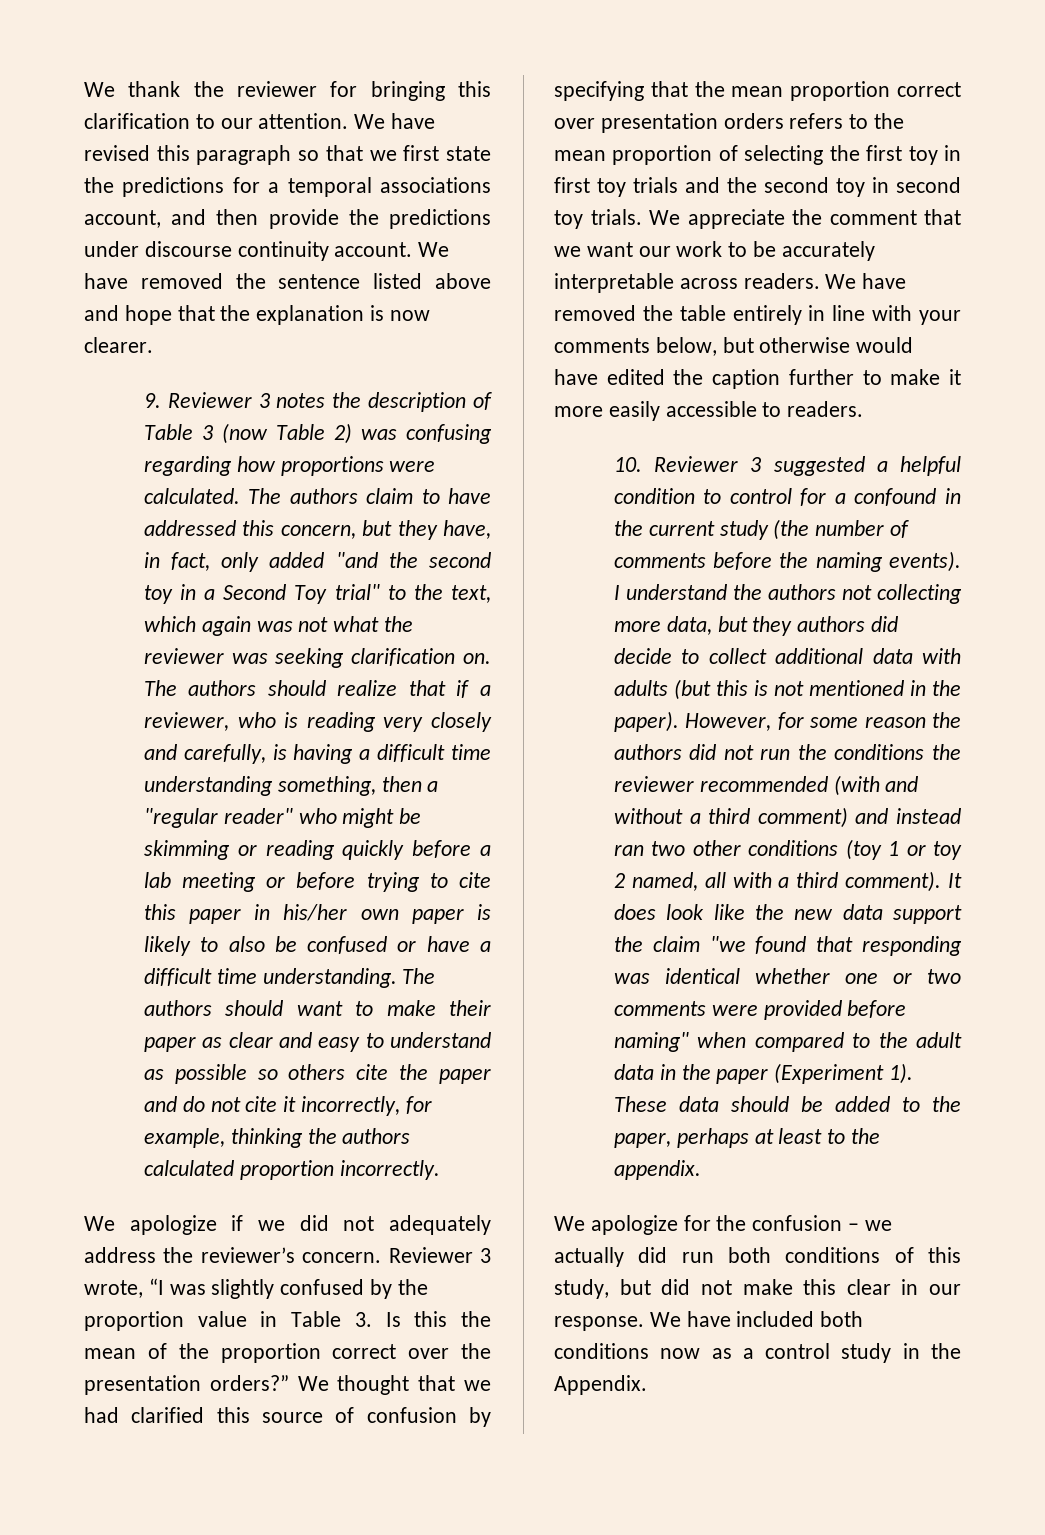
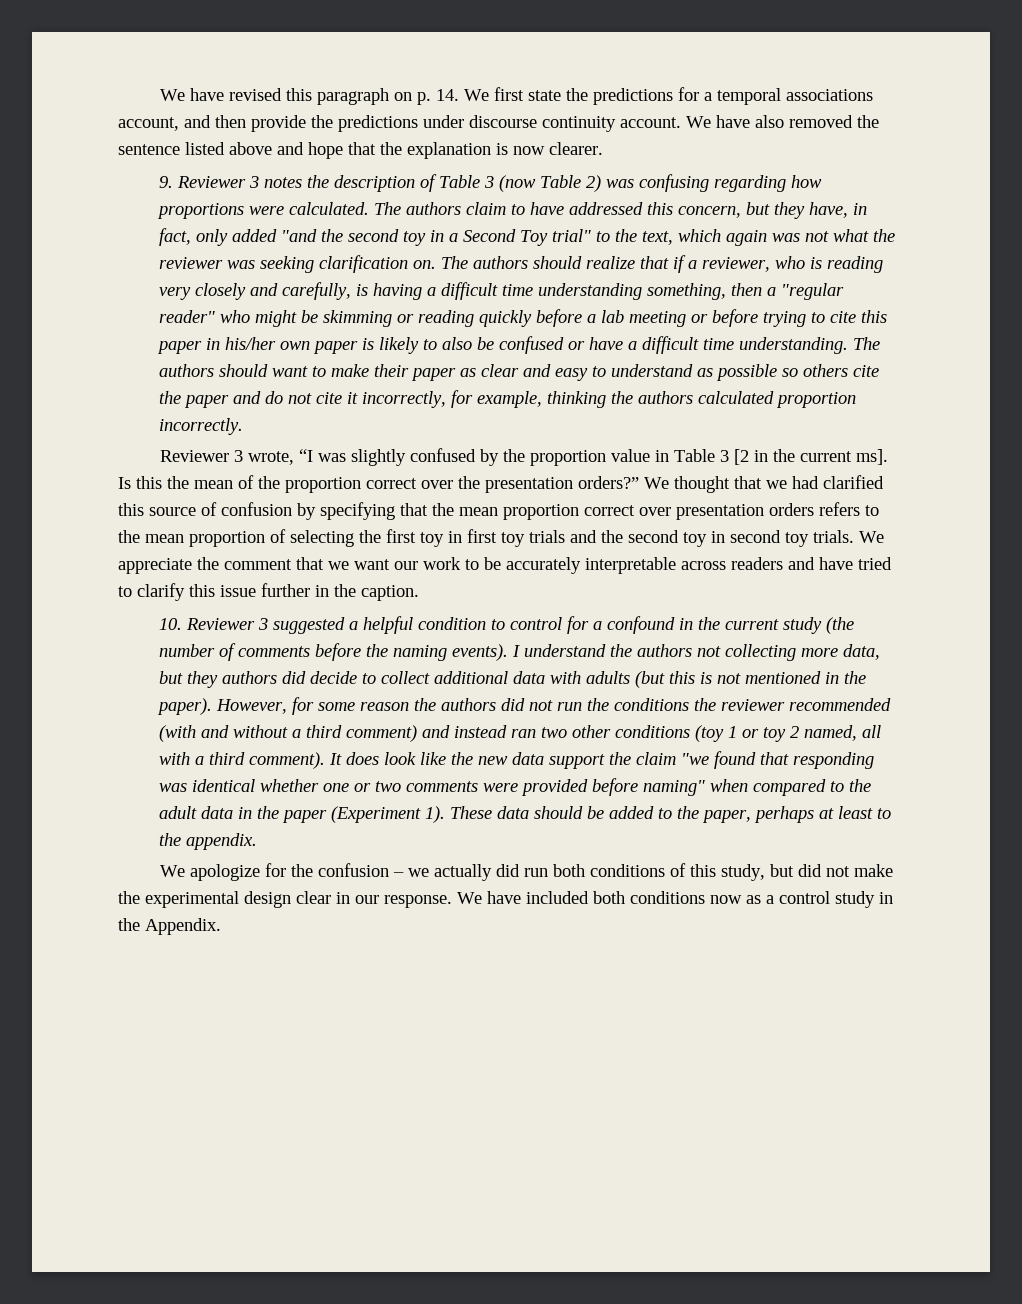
[84,81,491,101] [84,113,436,129] [84,145,397,165] We thank the reviewer for bringing this clarification to our attention. We have revised this paragraph so that we -> [159,88,489,105] We have revised this paragraph on p. 14. We
(128, 281) none -> [755,115,784,128] also
[84,1215,491,1235] [84,1247,382,1263] We apologize if we did not adequately address the reviewer’s concern. -> (244, 426) none
[354,1312,372,1327] 3. -> [719,449,888,465] 3 [2 in the current ms].
[743,273,907,289] [554,305,961,325] [554,337,914,356] [554,369,961,389] [554,401,864,421] readers. We have removed the table entirely in line with your comments below, but otherwise would have edited the caption further to make it more easily accessible to readers. -> [731,557,892,570] [118,583,419,601] readers and have tried to clarify this issue further in the caption.
[803,1279,837,1295] this -> [118,891,291,908] the experimental design

